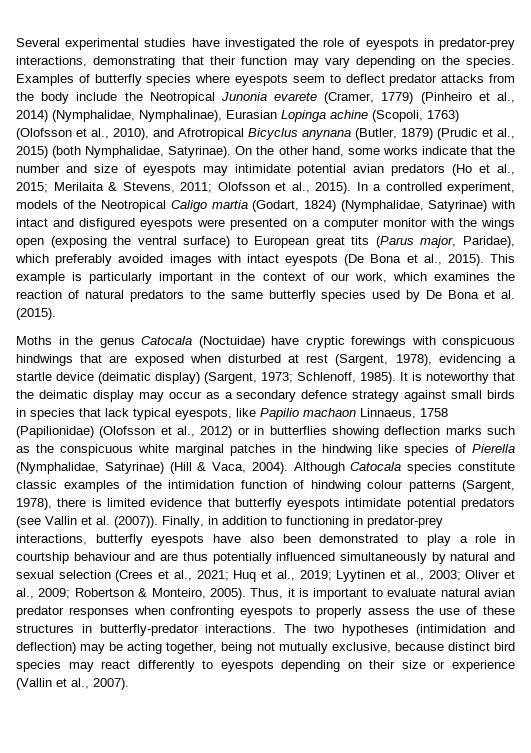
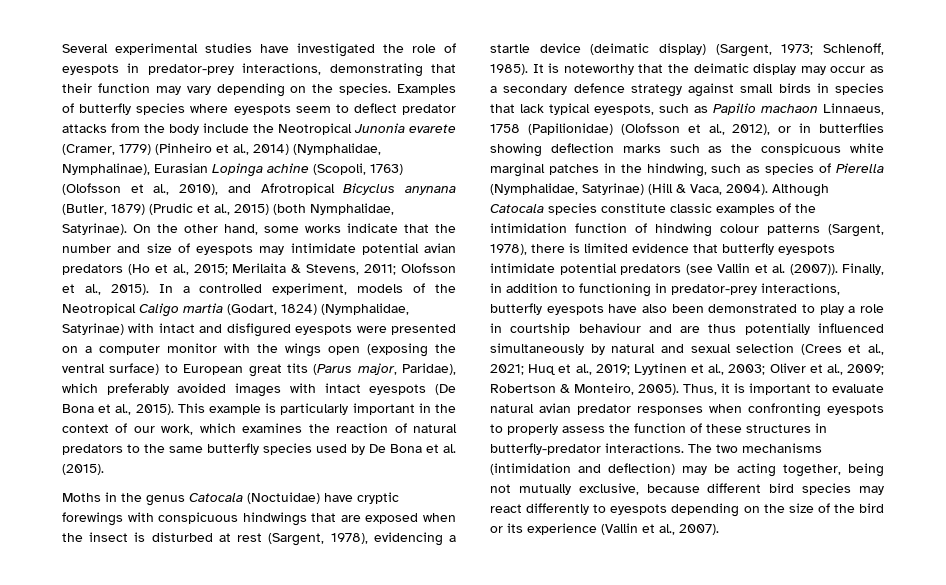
(221, 358) none -> [62,532,146,542] the insect is
[236,408,256,417] like -> [659,104,708,113] such as
[200,426,233,438] 2012) -> [732,124,771,135] 2012),
[322,444,398,456] hindwing like -> [646,163,761,177] hindwing, such as
[439,608,461,615] use -> [634,423,686,433] function
[341,624,409,636] hypotheses -> [742,443,822,453] mechanisms
[447,642,490,651] distinct -> [707,483,762,493] different
[369,660,446,669] their size or -> [763,503,885,513] [490,523,523,533] the size of the bird or its

